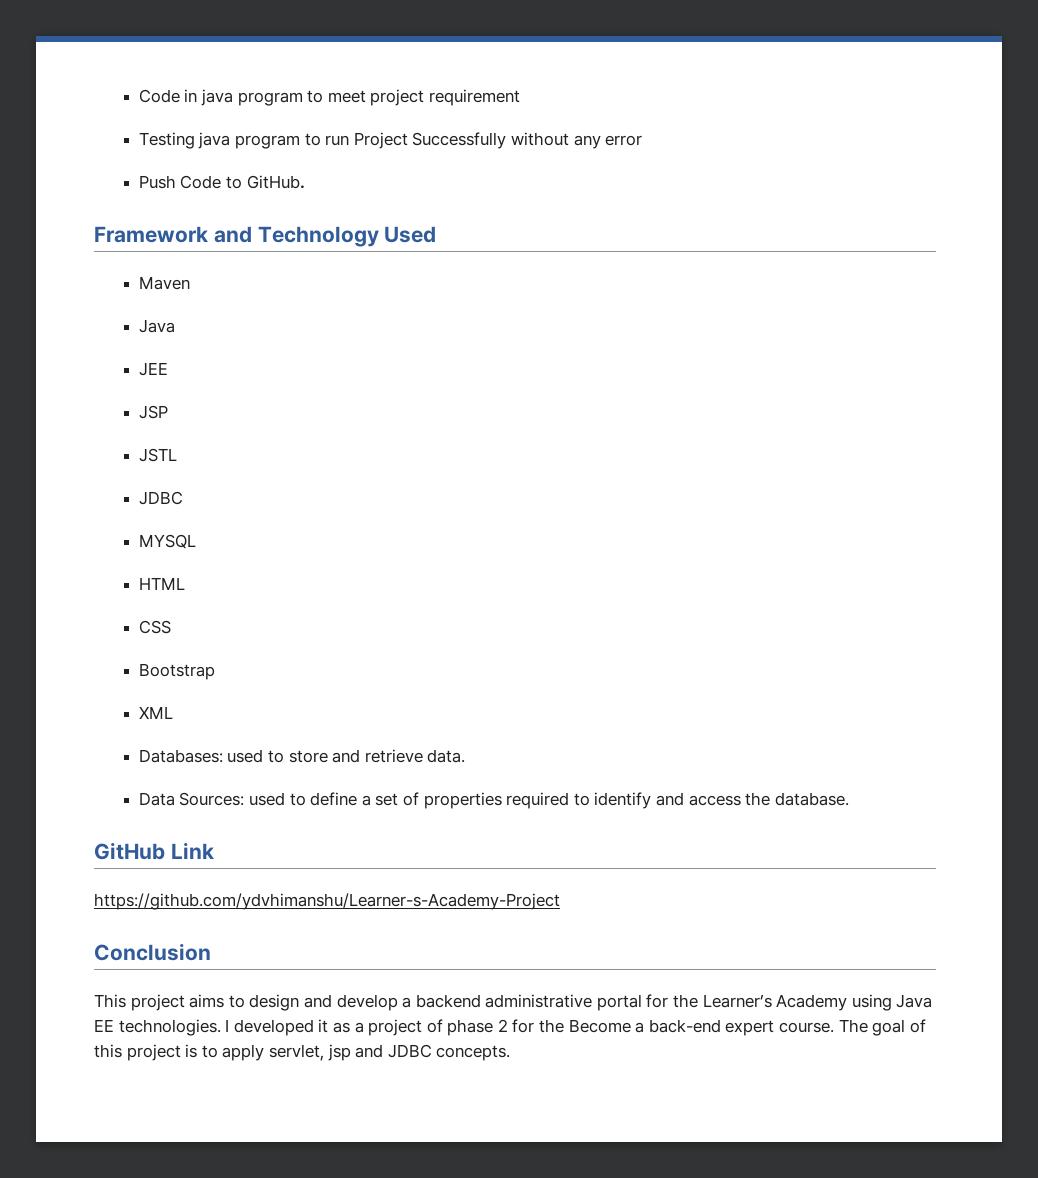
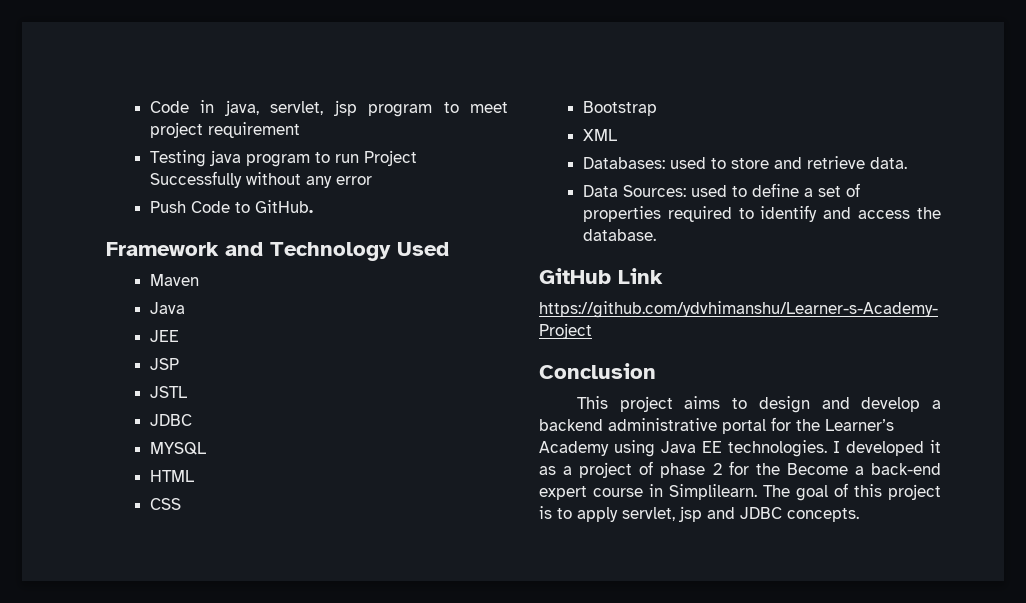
[201,89,234,106] java -> [224,100,357,116] java, servlet, jsp
[779,1022,835,1033] course. -> [593,484,757,500] course in Simplilearn.

